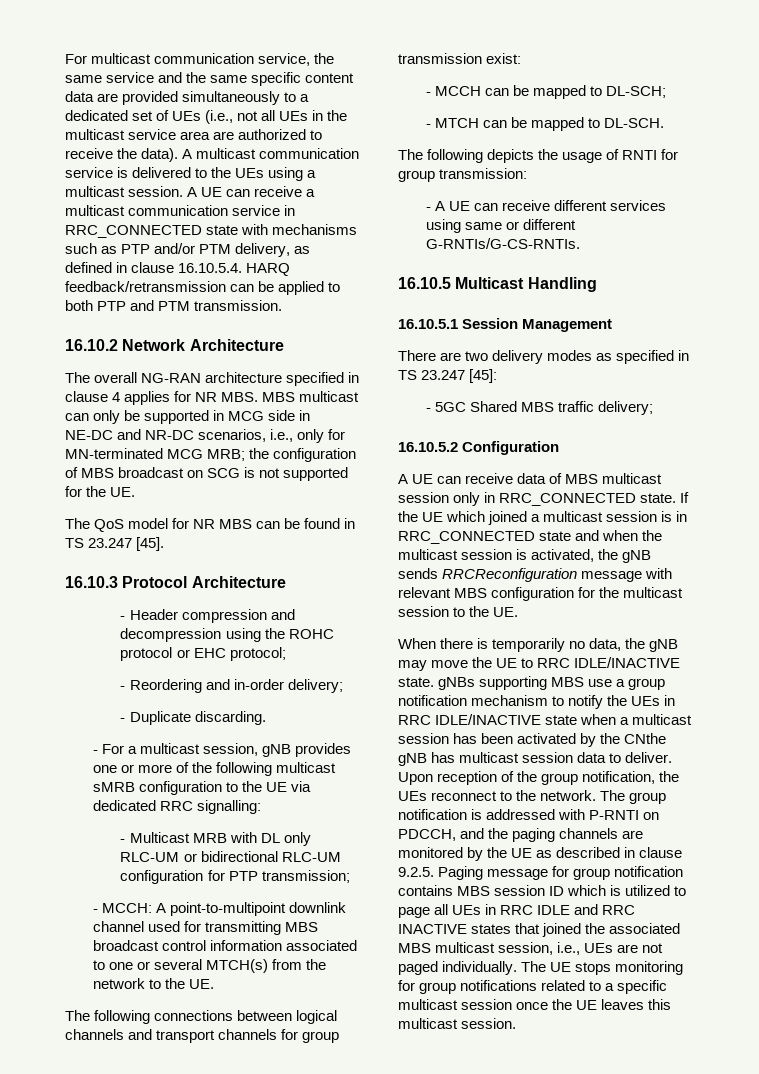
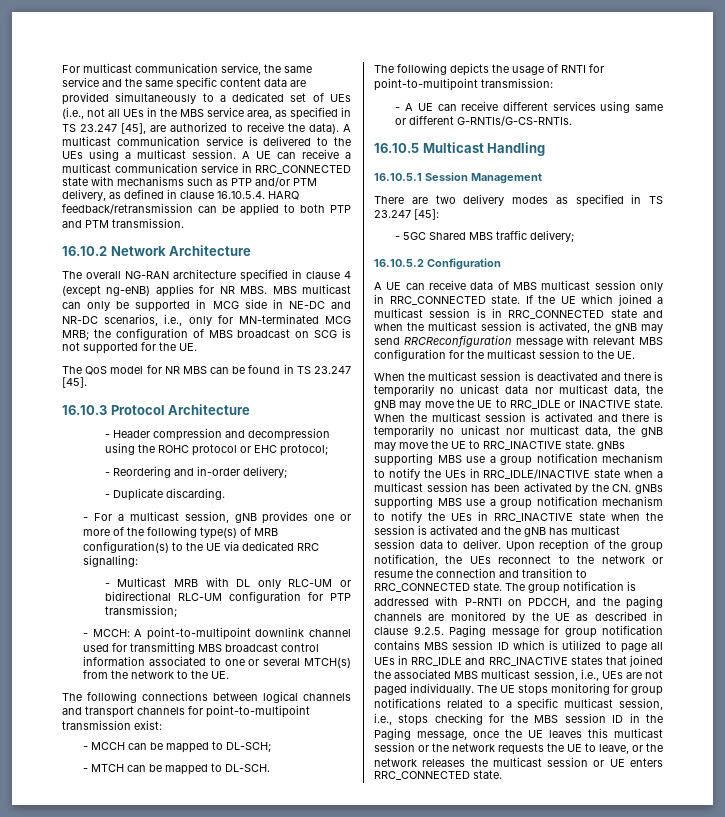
[65,129,211,140] multicast service area -> [180,107,351,120] [62,123,147,134] MBS service area, as specified in TS 23.247 [45],
(121, 397) none -> [62,285,151,297] (except ng-eNB)
[276,762,337,773] [92,781,222,795] multicast sMRB configuration -> [200,527,279,539] [83,541,170,553] type(s) of MRB configuration(s)
[302,1031,340,1043] group -> [206,705,310,718] point-to-multipoint
[398,170,435,182] group -> [374,78,478,91] point-to-multipoint
[398,568,438,579] sends -> [641,324,663,333] [374,337,400,345] may send
[440,638,679,652] [398,657,681,671] there is temporarily no data, the gNB may move the UE to RRC IDLE/INACTIVE -> [408,371,663,381] [374,384,663,397] [374,399,663,410] [374,412,663,422] [374,425,663,438] [374,440,562,451] the multicast session is deactivated and there is temporarily no unicast data nor multicast data, the gNB may move the UE to RRC_IDLE or INACTIVE state. When the multicast session is activated and there is temporarily no unicast nor multicast data, the gNB may move the UE to RRC_INACTIVE
[398,714,542,725] RRC IDLE/INACTIVE -> [483,469,591,479] RRC_IDLE/INACTIVE
[624,733,667,744] CNthe -> [612,484,663,494] [374,496,663,509] [374,511,663,523] [374,525,521,535] CN. gNBs supporting MBS use a group notification mechanism to notify the UEs in RRC_INACTIVE state when the session is activated and the
[540,790,597,801] network. -> [601,555,663,564] [374,568,587,578] [374,582,502,592] network or resume the connection and transition to RRC_CONNECTED state.
[500,904,636,915] [398,924,467,934] RRC IDLE and RRC INACTIVE -> [411,657,568,666] RRC_IDLE and RRC_INACTIVE
[461,999,513,1010] session -> [619,698,663,710] [374,713,663,726] [374,728,467,740] session, i.e., stops checking for the MBS session ID in the Paging message,
[461,1018,517,1029] session. -> [374,742,663,755] [374,757,663,767] [374,770,502,780] session or the network requests the UE to leave, or the network releases the multicast session or UE enters RRC_CONNECTED state.

